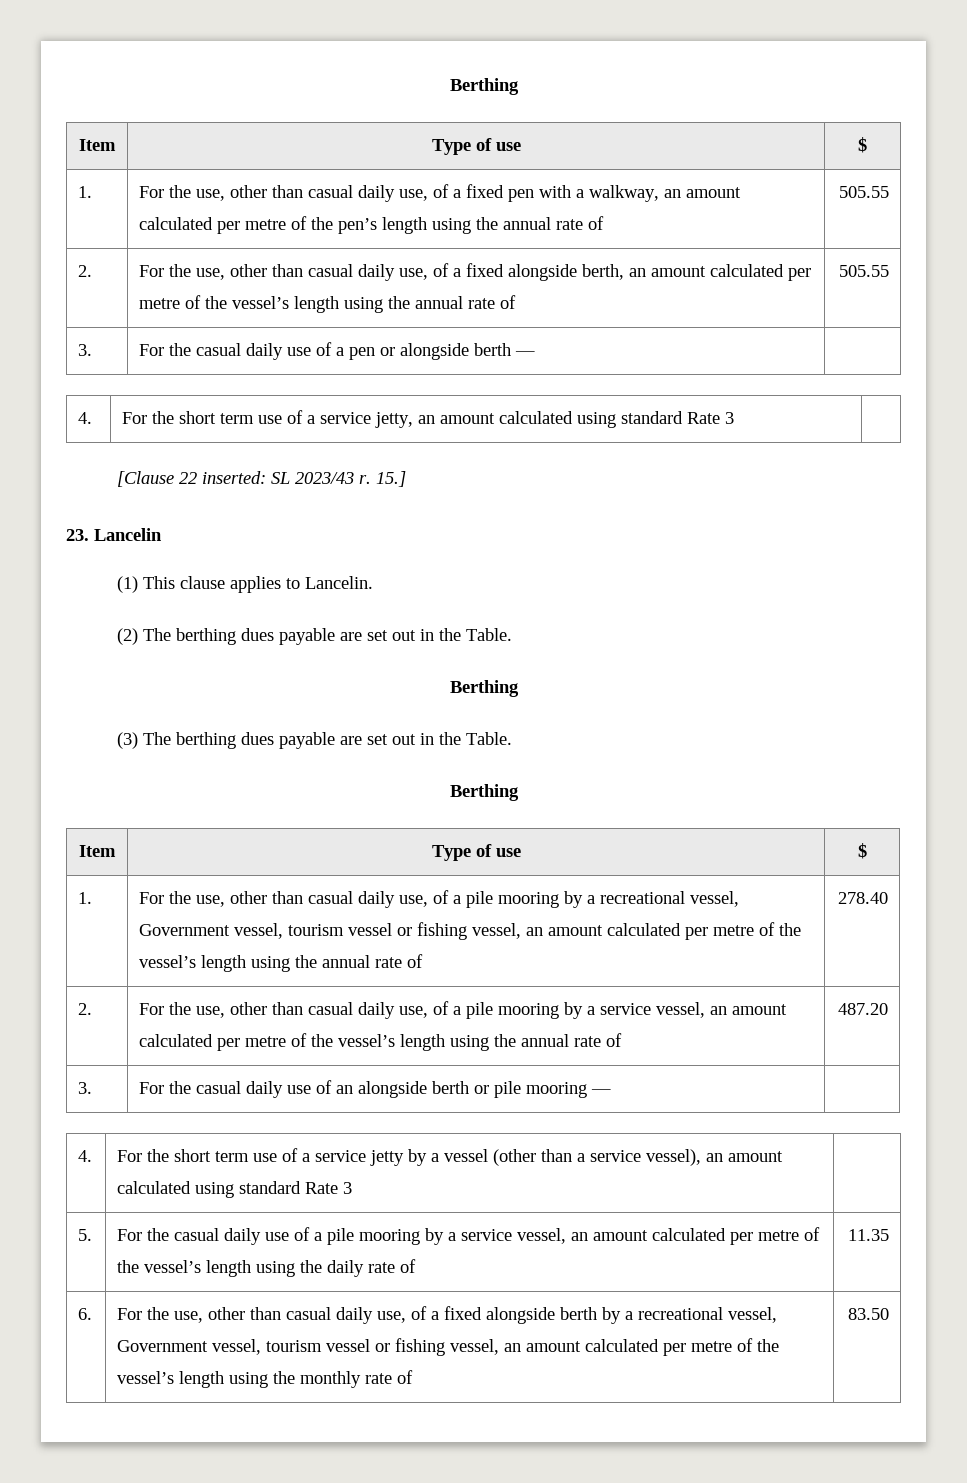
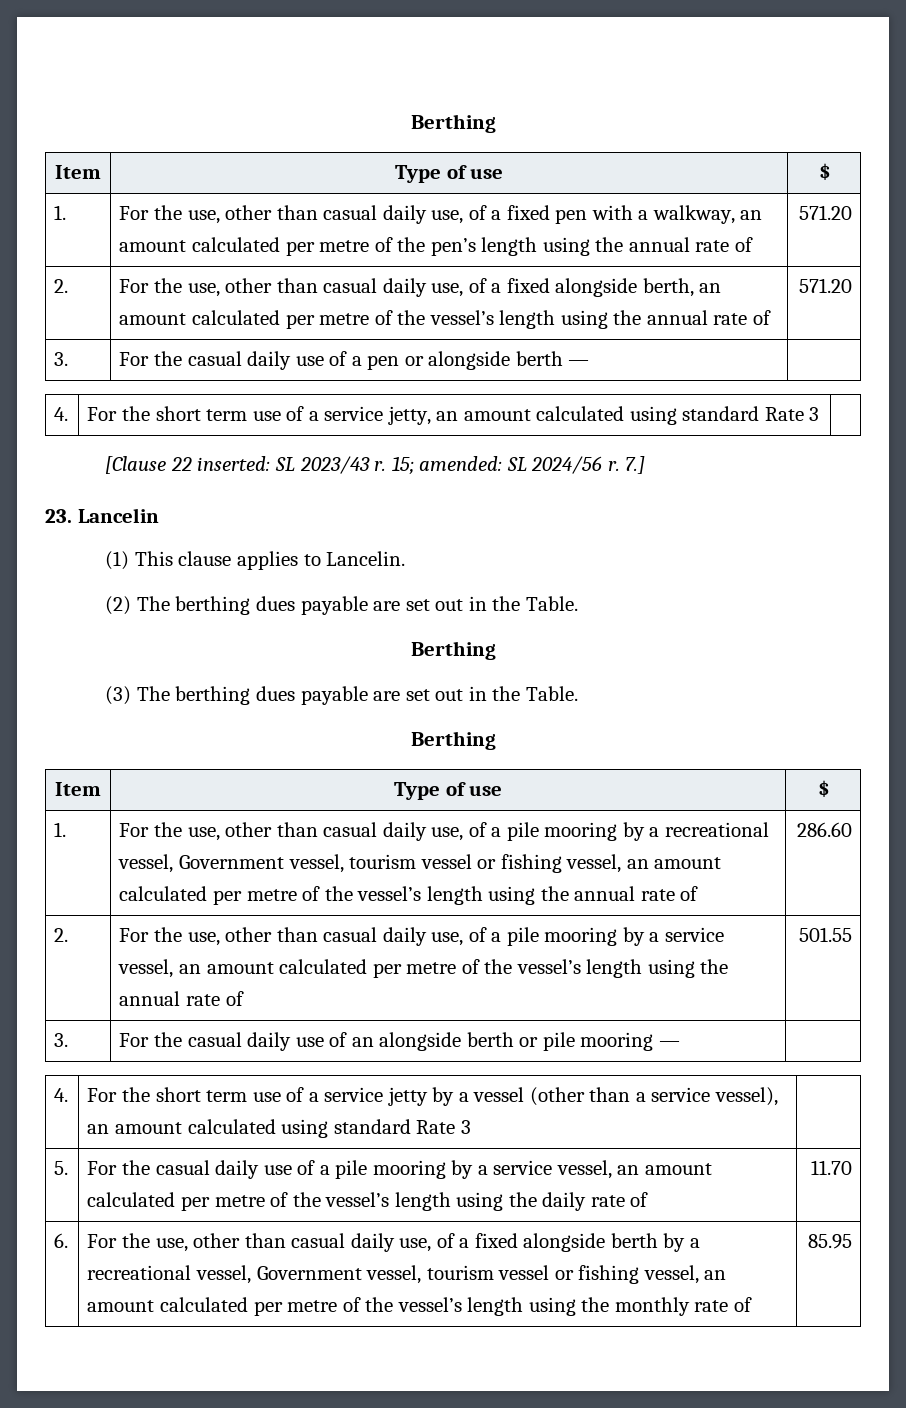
[838,186,889,198] 505.55 -> [798,205,852,220] 571.20
[838,265,889,277] 505.55 -> [798,278,852,293] 571.20
[375,471,406,487] 15.] -> [391,456,646,475] 15; amended: SL 2024/56 r. 7.]
[837,892,888,904] 278.40 -> [796,822,852,837] 286.60
[837,1003,888,1015] 487.20 -> [798,927,852,942] 501.55
[847,1229,889,1241] 11.35 -> [810,1160,852,1175] 11.70
[847,1308,889,1320] 83.50 -> [807,1234,852,1249] 85.95

